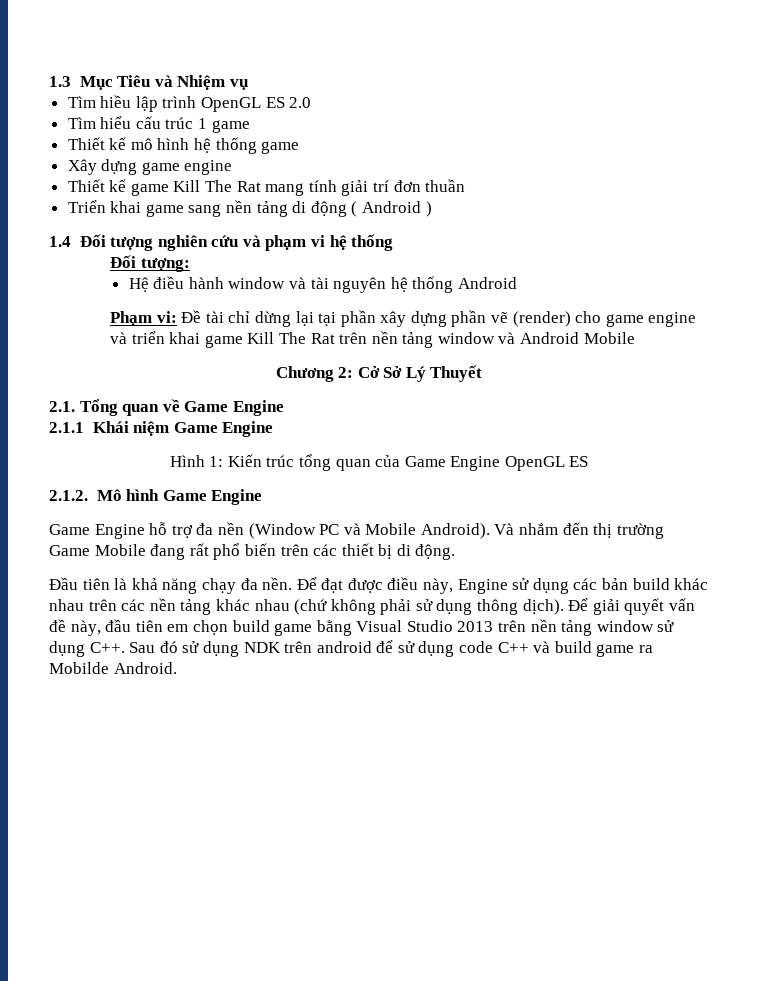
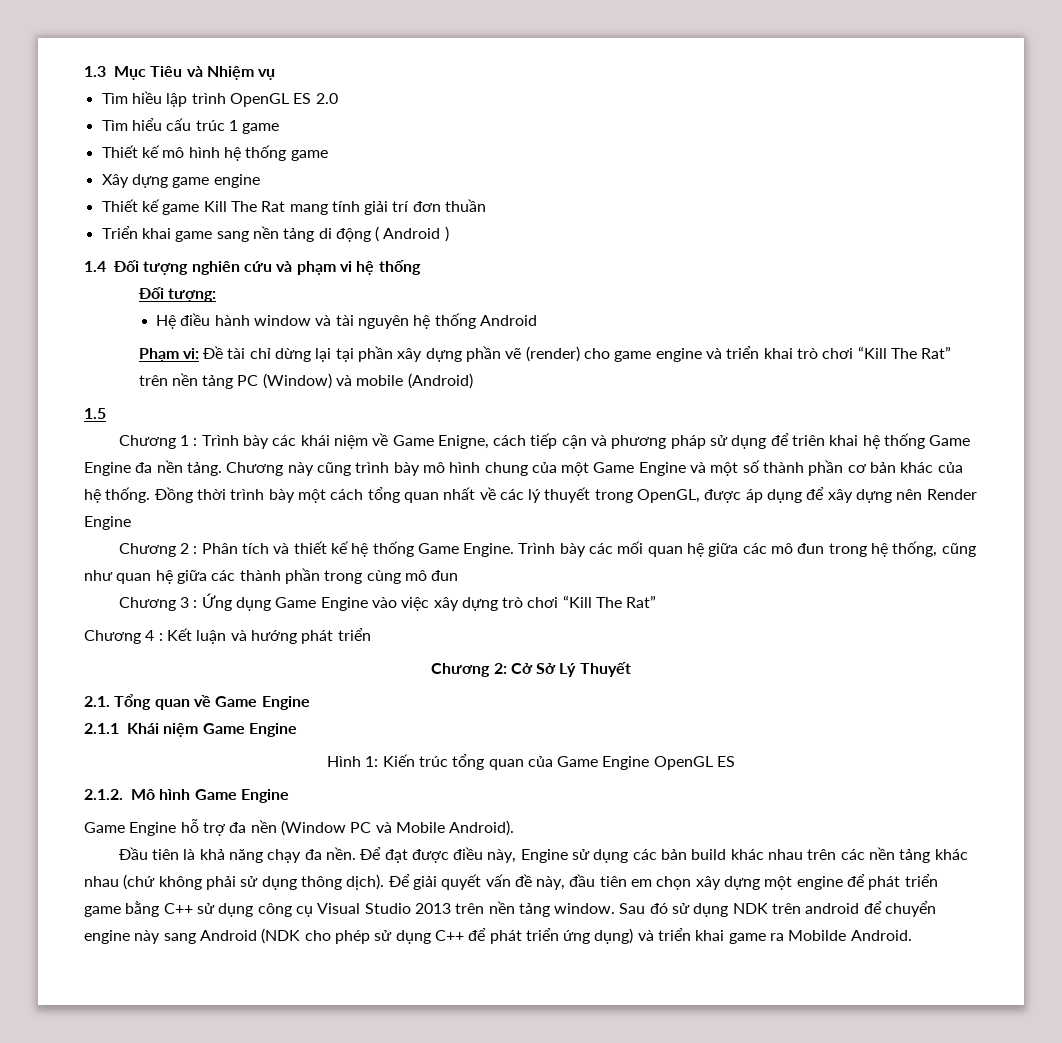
[204,331,635,348] game Kill The Rat trên nền tảng window và Android Mobile -> [796,346,952,359] [138,373,473,389] [84,408,106,419] [118,433,971,449] [84,460,963,476] [84,487,977,503] [84,516,131,530] [118,541,976,557] [84,568,459,584] [118,593,657,611] [84,628,371,644] trò chơi “Kill The Rat” trên nền tảng PC (Window) và mobile (Android) // 1.5 // Chương 1 : Trình bày các khái niệm về Game Enigne, cách tiếp cận và phương pháp sử dụng để triên khai hệ thống Game Engine đa nền tảng. Chương này cũng trình bày mô hình chung của một Game Engine và một số thành phần cơ bản khác của hệ thống. Đồng thời trình bày một cách tổng quan nhất về các lý thuyết trong OpenGL, được áp dụng để xây dựng nên Render Engine // Chương 2 : Phân tích và thiết kế hệ thống Game Engine. Trình bày các mối quan hệ giữa các mô đun trong hệ thống, cũng như quan hệ giữa các thành phần trong cùng mô đun // Chương 3 : Ứng dụng Game Engine vào việc xây dựng trò chơi “Kill The Rat” // Chương 4 : Kết luận và hướng phát triển
[494,522,664,539] [49,543,456,560] Và nhắm đến thị trường Game Mobile đang rất phổ biến trên các thiết bị di động. -> (515, 828) none
[232,620,352,636] build game bằng -> [695,874,938,890] [84,901,313,917] xây dựng một engine để phát triển game bằng C++ sử dụng công cụ
[596,620,675,632] [49,641,125,657] window sử dụng C++. -> [554,903,616,914] window.
[397,641,592,657] sử dụng code C++ và build -> [885,901,937,917] [84,928,725,944] chuyển engine này sang Android (NDK cho phép sử dụng C++ để phát triển ứng dụng) và triển khai

